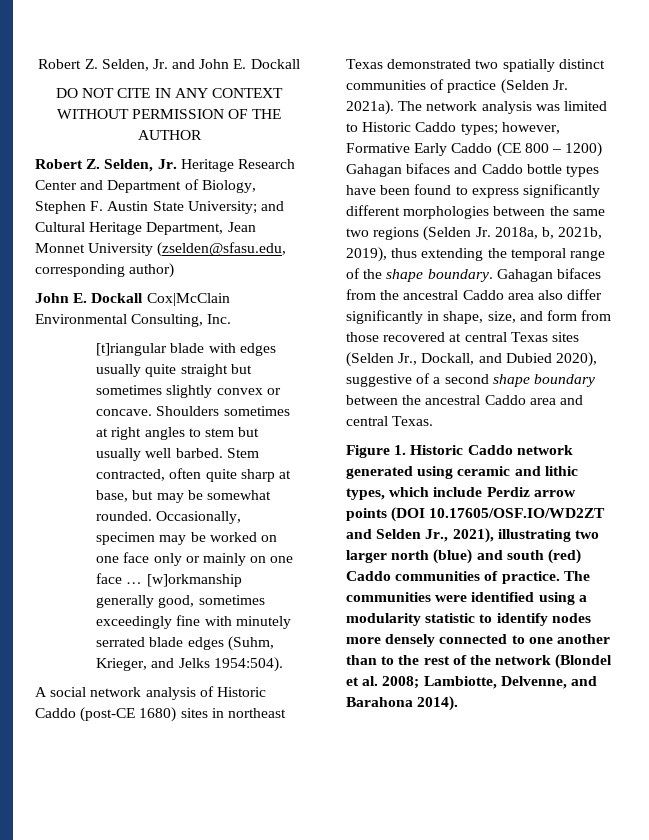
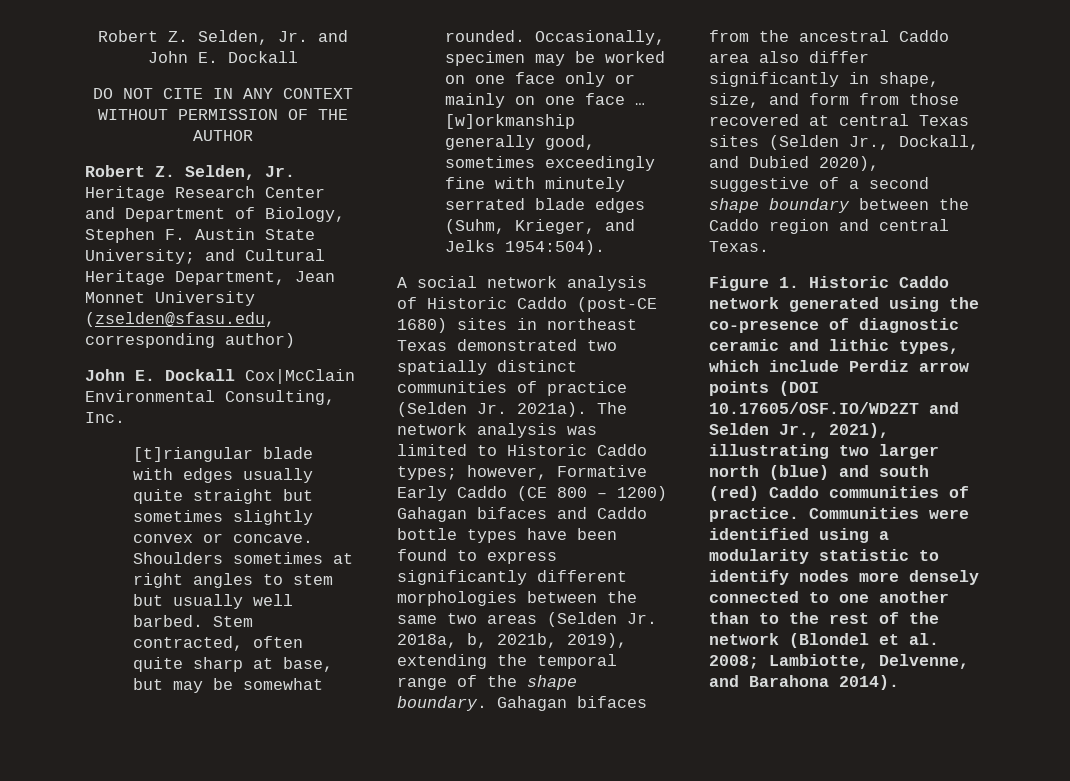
[373,227,420,240] regions -> [487,614,537,624] areas
[391,248,418,258] thus -> (627, 640) none
[425,395,556,405] ancestral Caddo area -> [709,219,829,234] Caddo region
(454, 472) none -> [949,297,979,309] [709,318,959,333] the co-presence of diagnostic
[563,571,590,581] [346,592,431,602] The communities -> [809,507,919,519] Communities

